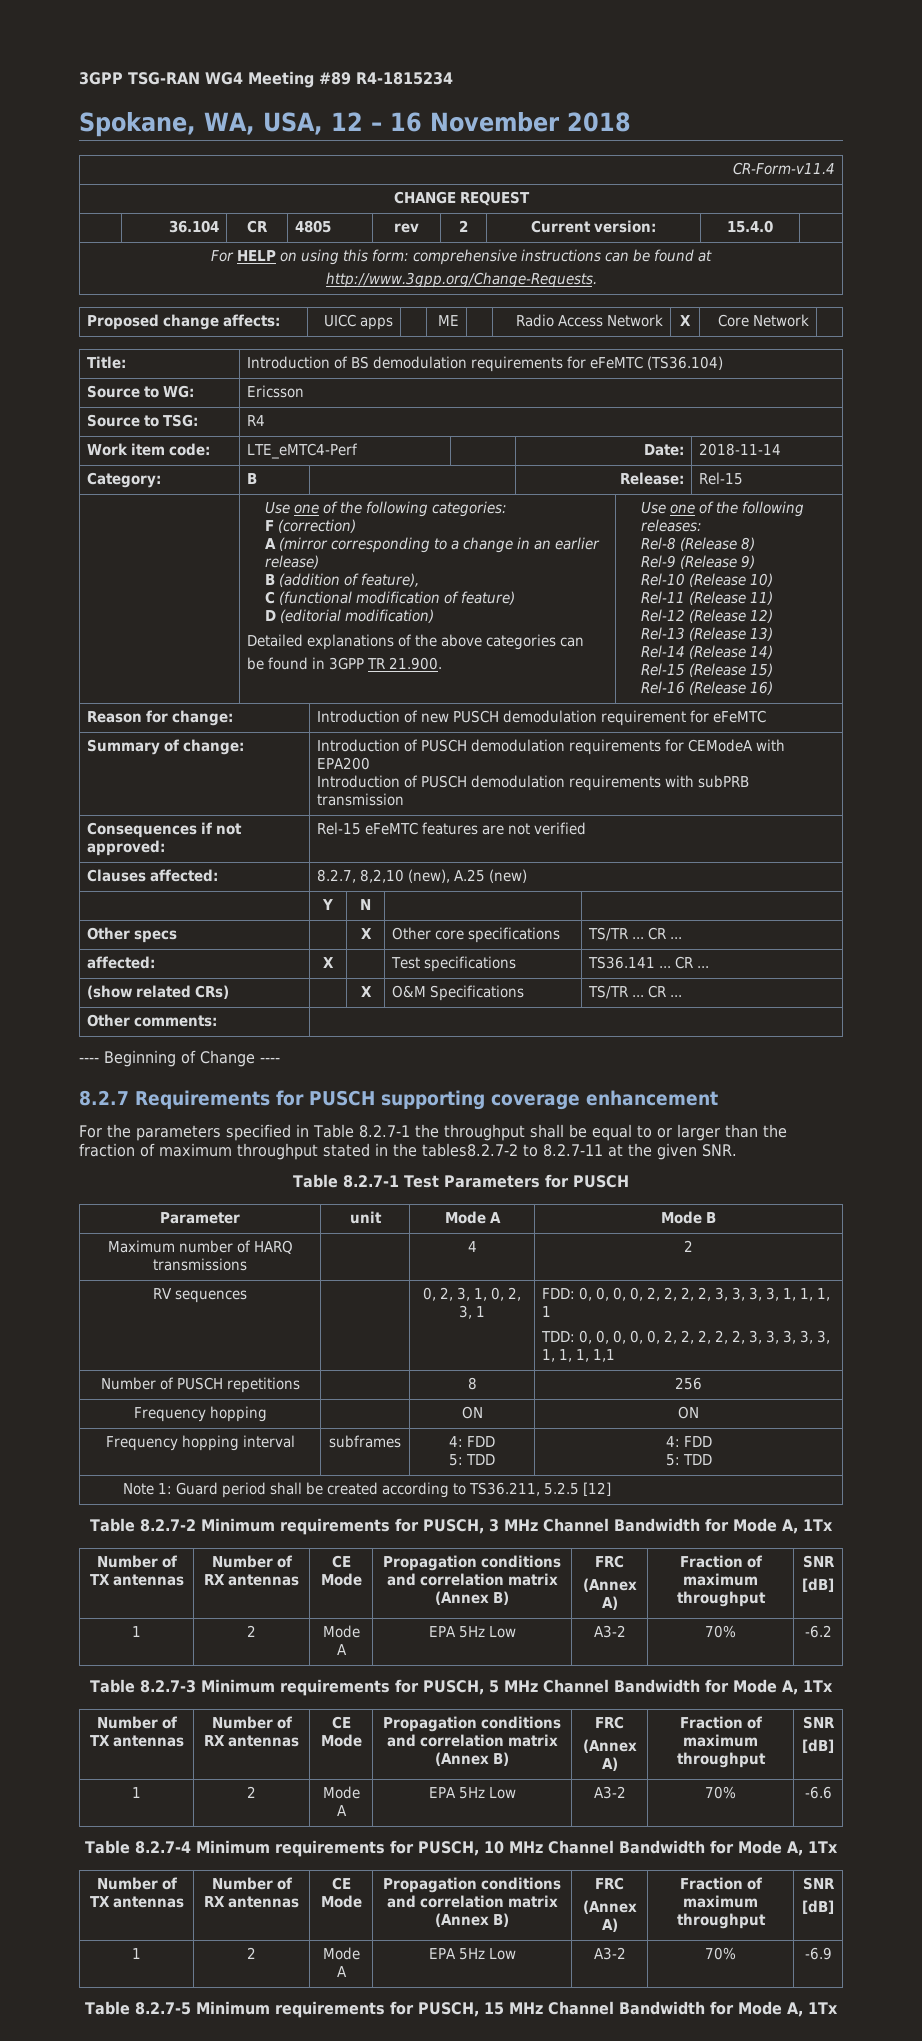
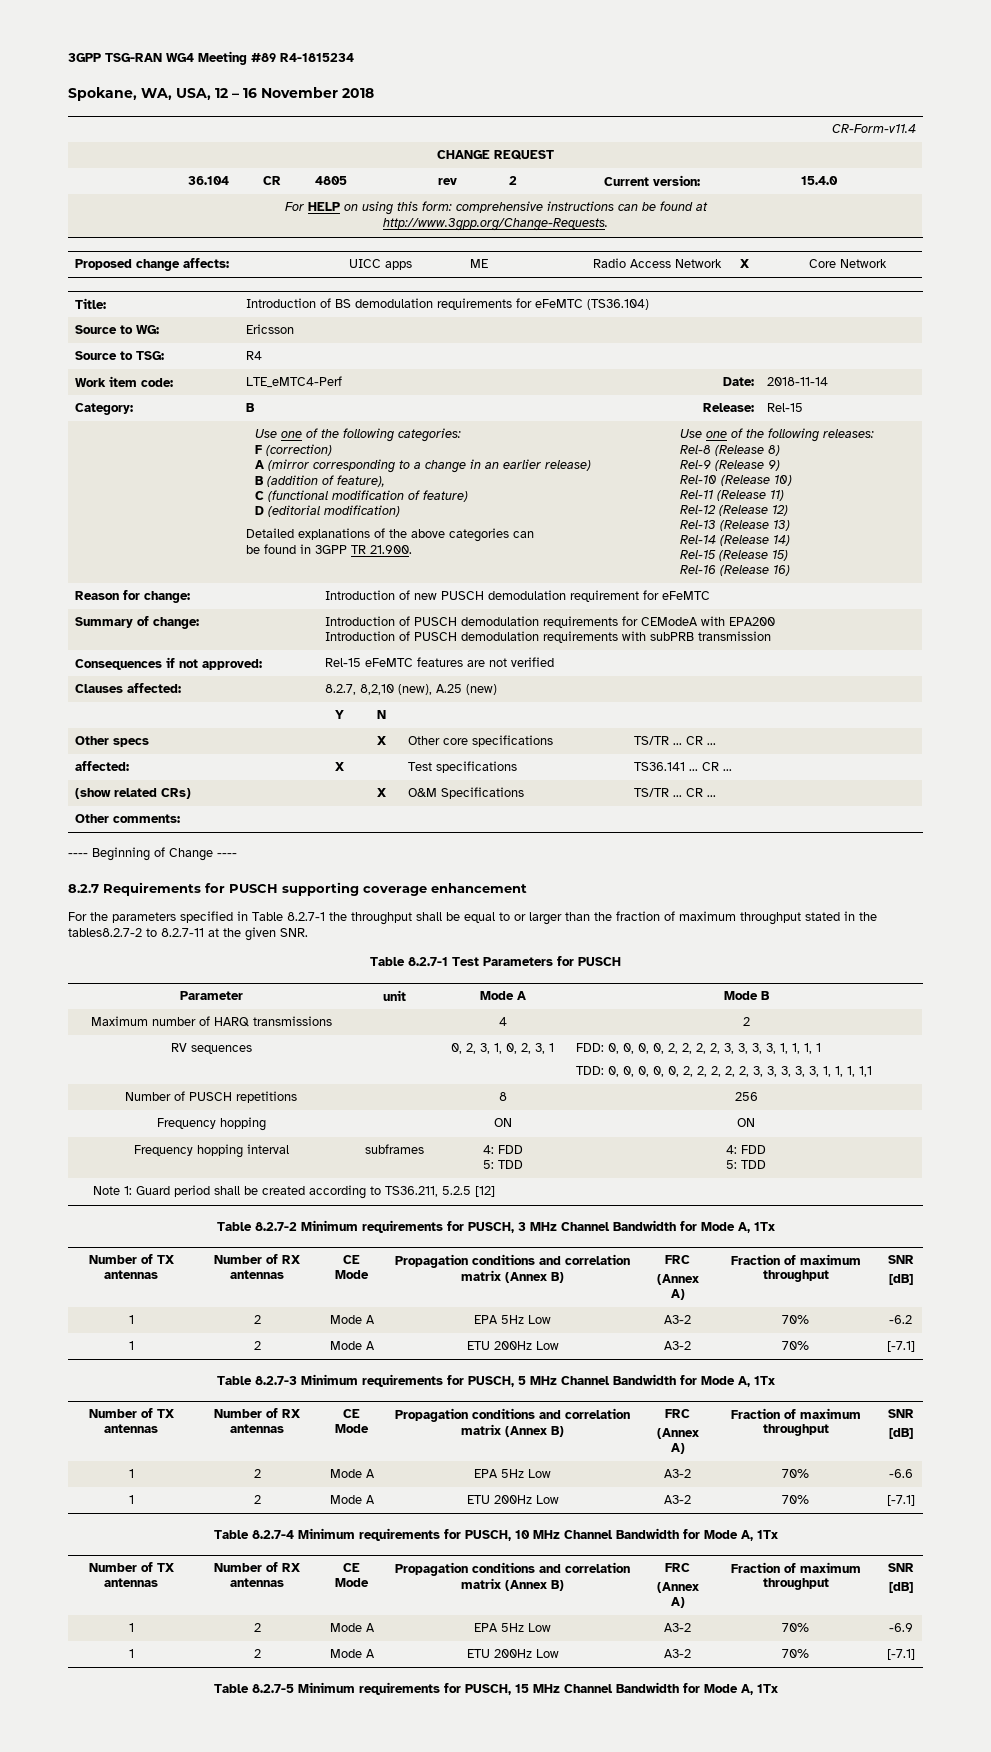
(832, 1631) none -> [128,1341,134,1350] [253,1341,261,1350] [329,1341,375,1350] [466,1341,559,1350] [664,1341,691,1350] [781,1341,809,1350] [886,1341,915,1352] // 1 | 2 | Mode A | ETU 200Hz Low | A3-2 | 70% | [-7.1]
(832, 1792) none -> [128,1495,134,1504] [253,1495,261,1504] [329,1495,375,1504] [466,1495,559,1504] [664,1495,691,1504] [781,1495,809,1504] [886,1495,915,1506] // 1 | 2 | Mode A | ETU 200Hz Low | A3-2 | 70% | [-7.1]
(832, 1953) none -> [128,1649,134,1658] [253,1649,261,1658] [329,1649,375,1658] [466,1649,559,1658] [664,1649,691,1658] [781,1649,809,1658] [886,1649,915,1660] // 1 | 2 | Mode A | ETU 200Hz Low | A3-2 | 70% | [-7.1]

